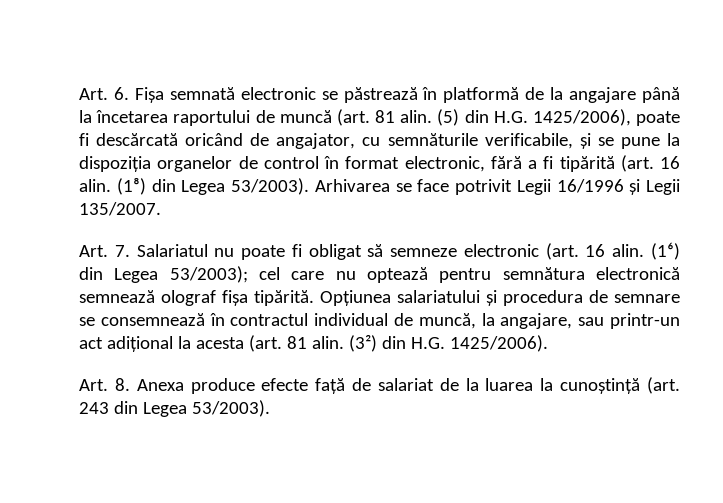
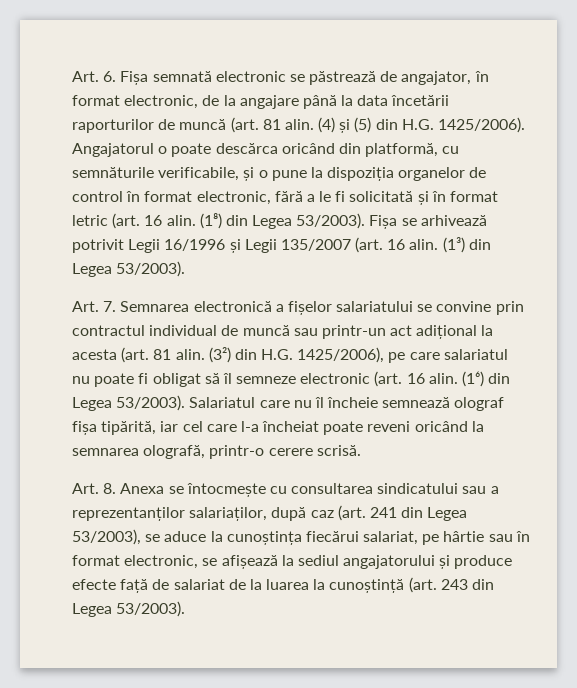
[422,87,520,103] în platformă -> [380,71,489,85] [72,95,199,109] de angajator, în format electronic,
[96,110,251,126] încetarea raportului -> [357,95,450,106] [72,119,154,133] data încetării raporturilor
(433, 116) none -> [318,117,351,133] (4) și
[532,109,681,126] [79,133,356,149] 1425/2006), poate fi descărcată oricând de angajator, -> [438,117,526,133] [72,143,439,157] 1425/2006). Angajatorul o poate descărca oricând din platformă,
[597,137,614,146] se -> [258,170,268,178] o
[543,156,615,172] fi tipărită -> [319,191,499,205] [72,215,108,226] le fi solicitată și în format letric
[314,179,450,192] Arhivarea se face -> [369,215,487,229] Fișa se arhivează
[79,202,161,216] [79,242,680,260] [79,266,680,283] [79,290,680,306] [79,313,573,329] 135/2007. // Art. 7. Salariatul nu poate fi obligat să semneze electronic (art. 16 alin. (1⁶) din Legea 53/2003); cel care nu optează pentru semnătura electronică semnează olograf fișa tipărită. Opțiunea salariatului și procedura de semnare se consemnează în contractul individual de muncă, la angajare, -> [280,237,491,253] [72,261,186,277] [72,301,524,315] [72,325,290,336] 135/2007 (art. 16 alin. (1³) din Legea 53/2003). // Art. 7. Semnarea electronică a fișelor salariatului se convine prin contractul individual de muncă
[449,335,548,352] [79,378,184,391] 1425/2006). // Art. 8. Anexa -> [297,347,508,363] [72,371,511,387] [72,395,505,411] [72,421,484,435] [72,445,361,459] [72,483,499,497] [72,505,468,521] [72,529,530,545] [72,555,451,569] 1425/2006), pe care salariatul nu poate fi obligat să îl semneze electronic (art. 16 alin. (1⁶) din Legea 53/2003). Salariatul care nu îl încheie semnează olograf fișa tipărită, iar cel care l-a încheiat poate reveni oricând la semnarea olografă, printr-o cerere scrisă. // Art. 8. Anexa se întocmește cu consultarea sindicatului sau a reprezentanților salariaților, după caz (art. 241 din Legea 53/2003), se aduce la cunoștința fiecărui salariat, pe hârtie sau în format electronic, se afișează la sediul angajatorului și

